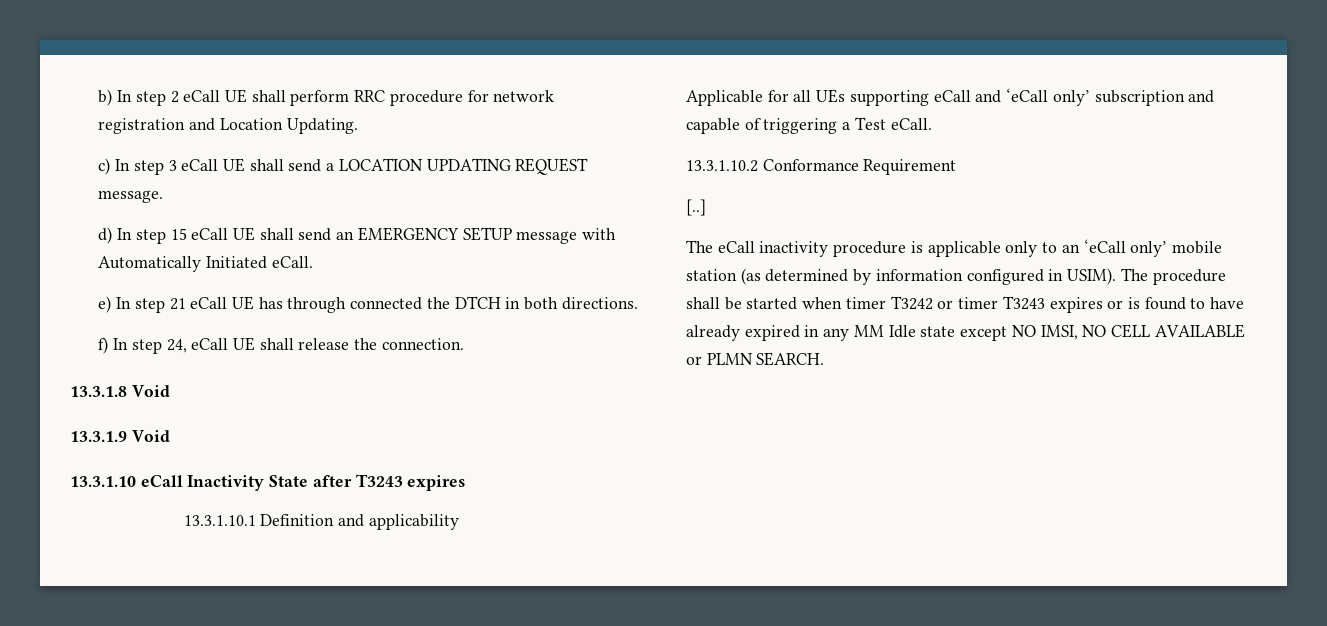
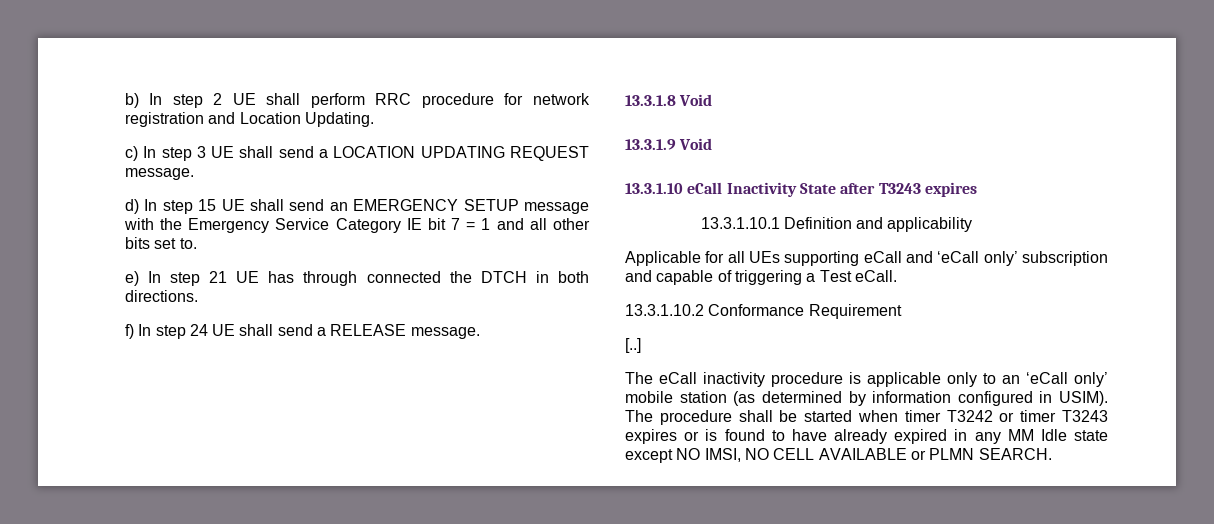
[183,90,221,102] eCall -> (223, 99) none
[181,159,219,171] eCall -> (206, 152) none
[191,228,229,240] eCall -> (217, 205) none
[98,256,313,272] Automatically Initiated eCall. -> [160,218,591,233] [124,237,197,249] the Emergency Service Category IE bit 7 = 1 and all other bits set to.
[190,297,228,309] eCall -> (228, 277) none
[166,337,464,353] 24, eCall UE shall release the connection. -> [189,324,480,339] 24 UE shall send a RELEASE message.

